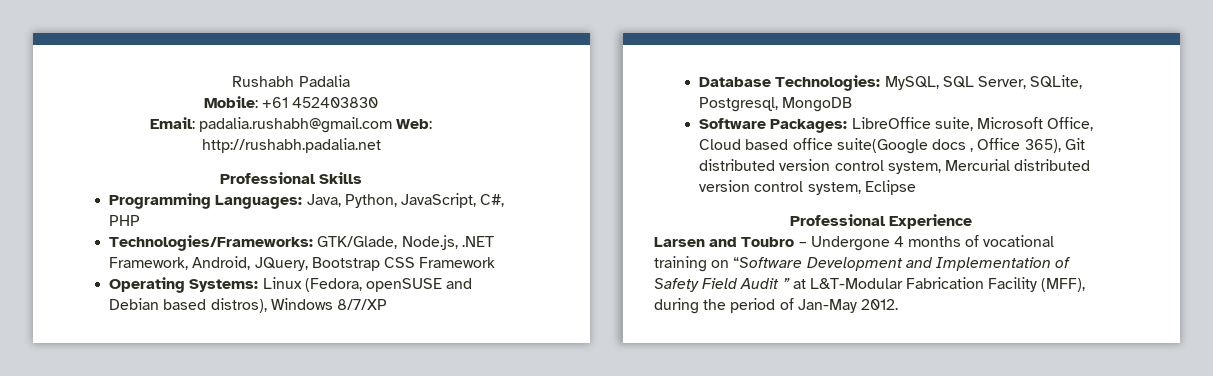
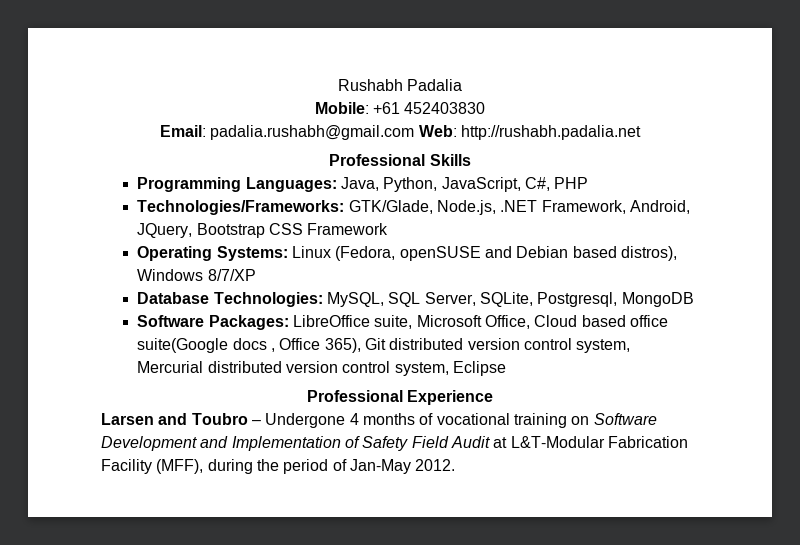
[733,257,803,268] “Software -> [593,413,657,425] Software
[782,278,790,289] ” -> (490, 442) none

